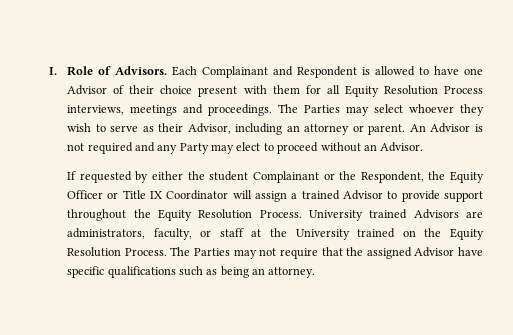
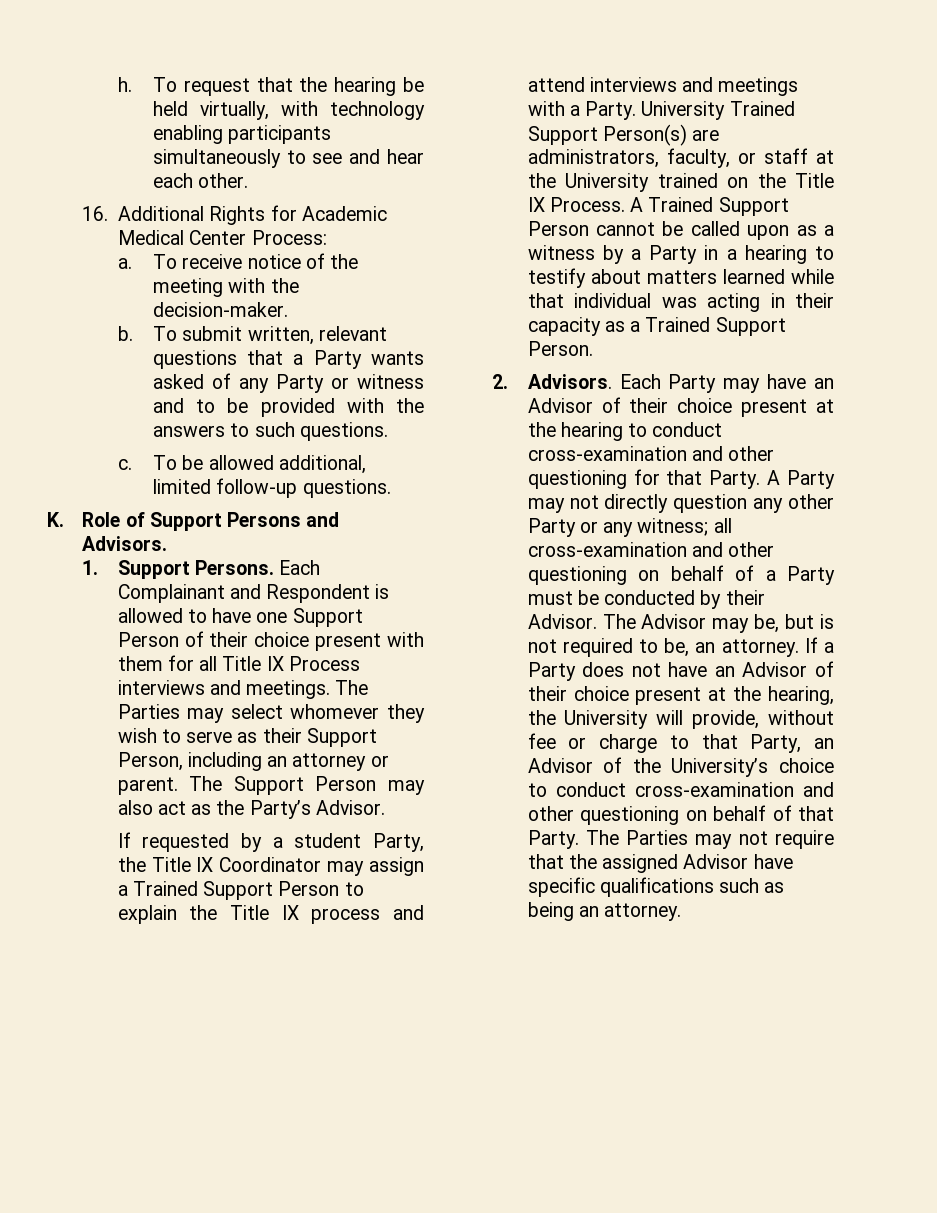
[48,66,168,76] I. Role of Advisors. -> [117,77,424,96] [152,101,425,120] [152,125,332,144] [152,149,424,168] [152,173,249,188] [82,205,387,225] [118,230,327,245] [117,253,359,269] [152,278,299,297] [152,302,288,317] [117,326,387,345] [152,350,424,369] [152,373,424,393] [152,398,424,417] [152,422,388,441] [117,455,366,474] [152,478,391,498] [47,512,340,531] [82,536,168,551] [82,560,274,579] h. To request that the hearing be held virtually, with technology enabling participants simultaneously to see and hear each other. // 16. Additional Rights for Academic Medical Center Process: // a. To receive notice of the meeting with the decision-maker. // b. To submit written, relevant questions that a Party wants asked of any Party or witness and to be provided with the answers to such questions. // c. To be allowed additional, limited follow-up questions. // K. Role of Support Persons and Advisors. // 1. Support Persons.
[67,85,108,95] Advisor -> [292,608,363,627] [117,632,179,647] Support Person
[344,85,484,97] [67,104,273,116] Equity Resolution Process interviews, meetings and proceedings. -> [222,656,360,671] [117,680,331,699] Title IX Process interviews and meetings.
[409,104,455,113] whoever -> [290,704,380,719] whomever
[187,123,231,134] Advisor, -> [306,728,377,747] [117,752,183,771] Support Person,
[409,123,483,133] [67,142,424,154] [67,171,484,183] [67,190,119,199] An Advisor is not required and any Party may elect to proceed without an Advisor. // If requested by either the student Complainant or the Respondent, the Equity Officer or -> [189,776,425,795] [117,800,385,819] [117,832,424,852] [117,857,146,872] The Support Person may also act as the Party’s Advisor. // If requested by a student Party, the
[232,190,252,199] will -> [327,861,365,876] may
[301,190,483,202] [67,209,459,221] trained Advisor to provide support throughout the Equity Resolution Process. University trained Advisors -> [132,881,364,900] [117,905,424,924] [527,77,799,96] [527,101,795,120] [527,124,687,146] Trained Support Person to explain the Title IX process and attend interviews and meetings with a Party. University Trained Support Person(s)
[449,228,484,240] [67,247,167,257] Equity Resolution Process. -> [795,173,834,188] [527,197,789,216] [527,221,834,240] [527,245,834,264] [527,268,834,288] [527,293,834,312] [527,317,786,336] [527,341,593,356] [492,374,834,393] [527,397,834,417] [527,422,723,441] [527,446,775,461] [527,469,835,489] [527,494,834,513] [527,518,732,537] [527,542,775,557] [527,565,835,585] [527,590,765,609] [527,614,834,633] [527,637,834,657] [527,661,834,681] [527,686,834,705] [527,710,834,729] [527,733,834,753] [527,757,834,777] [527,782,835,797] [527,805,834,825] [527,830,579,849] Title IX Process. A Trained Support Person cannot be called upon as a witness by a Party in a hearing to testify about matters learned while that individual was acting in their capacity as a Trained Support Person. // 2. Advisors. Each Party may have an Advisor of their choice present at the hearing to conduct cross-examination and other questioning for that Party. A Party may not directly question any other Party or any witness; all cross-examination and other questioning on behalf of a Party must be conducted by their Advisor. The Advisor may be, but is not required to be, an attorney. If a Party does not have an Advisor of their choice present at the hearing, the University will provide, without fee or charge to that Party, an Advisor of the University’s choice to conduct cross-examination and other questioning on behalf of that Party.

